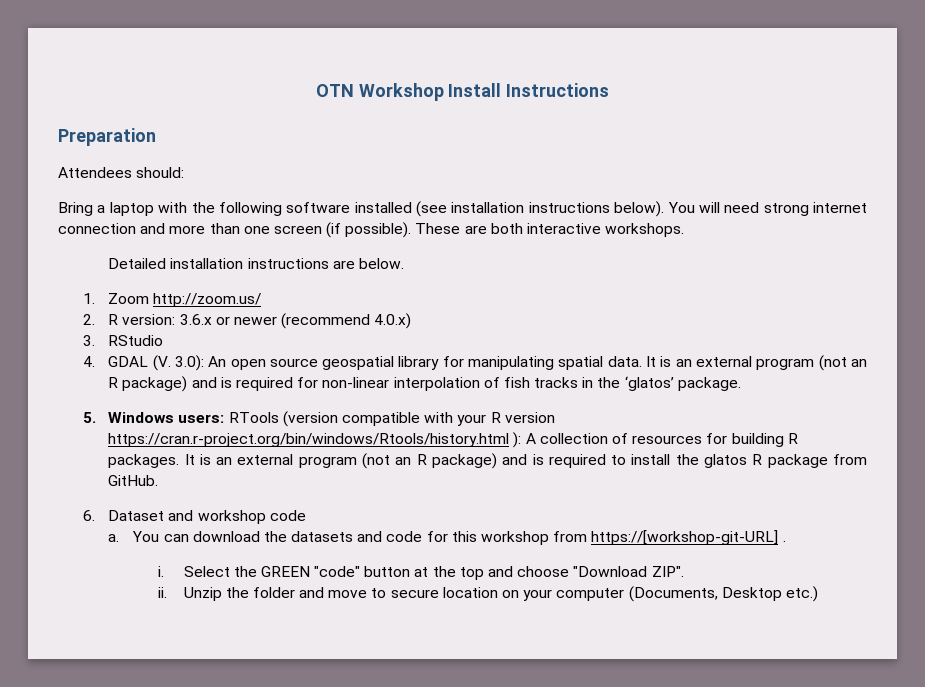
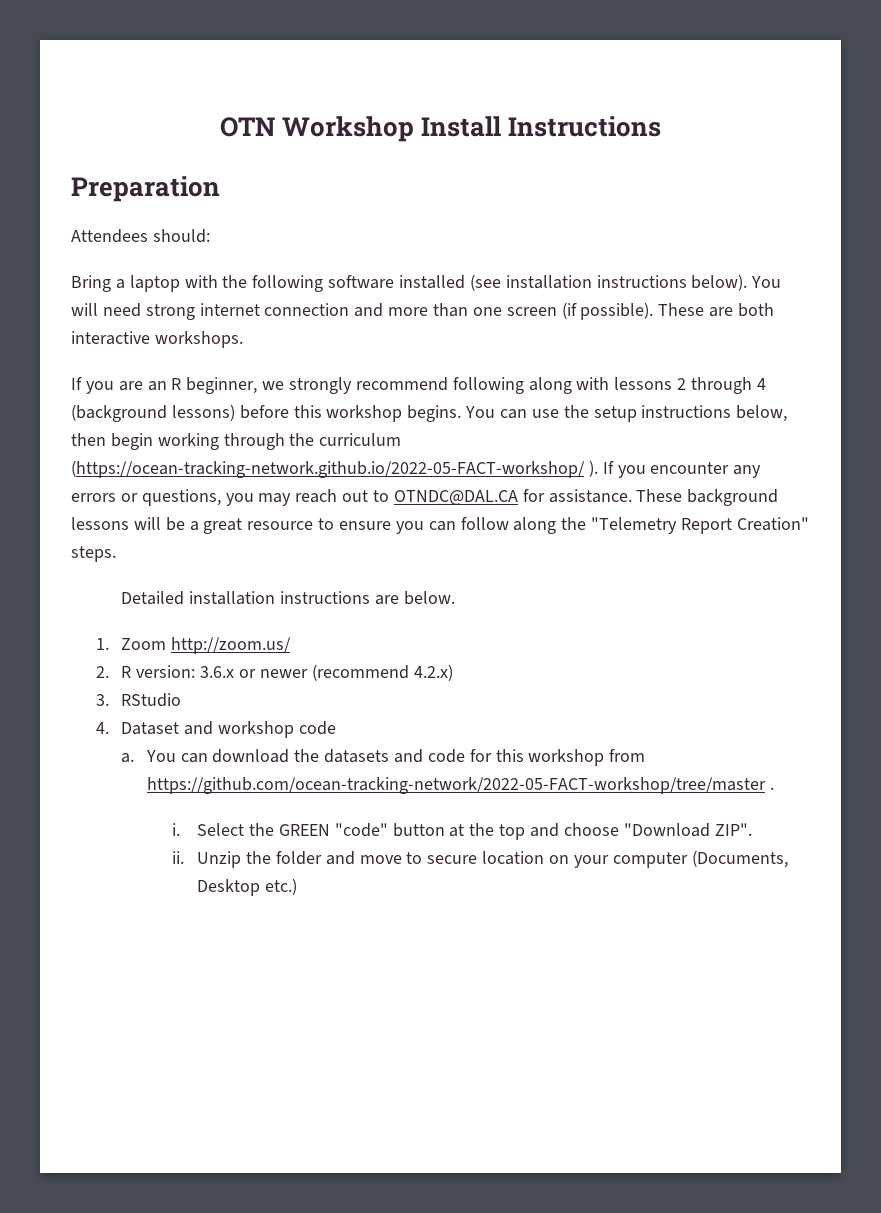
(685, 230) none -> [71,377,766,394] [71,404,788,422] [71,433,402,450] [71,460,762,478] [71,489,779,506] [71,517,809,534] [71,546,116,562] // If you are an R beginner, we strongly recommend following along with lessons 2 through 4 (background lessons) before this workshop begins. You can use the setup instructions below, then begin working through the curriculum (https://ocean-tracking-network.github.io/2022-05-FACT-workshop/ ). If you encounter any errors or questions, you may reach out to OTNDC@DAL.CA for assistance. These background lessons will be a great resource to ensure you can follow along the "Telemetry Report Creation" steps.
[374,313,412,329] 4.0.x) -> [413,664,453,681] 4.2.x)
[108,355,867,371] [108,376,741,392] [83,411,555,427] [108,432,798,448] [108,453,868,469] [108,475,159,486] [83,510,96,521] GDAL (V. 3.0): An open source geospatial library for manipulating spatial data. It is an external program (not an R package) and is required for non-linear interpolation of fish tracks in the ‘glatos’ package. // 5. Windows users: RTools (version compatible with your R version https://cran.r-project.org/bin/windows/Rtools/history.html ): A collection of resources for building R packages. It is an external program (not an R package) and is required to install the glatos R package from GitHub. // 6. -> (110, 728) none
[591,530,779,545] https://[workshop-git-URL] -> [146,777,766,794] https://github.com/ocean-tracking-network/2022-05-FACT-workshop/tree/master

